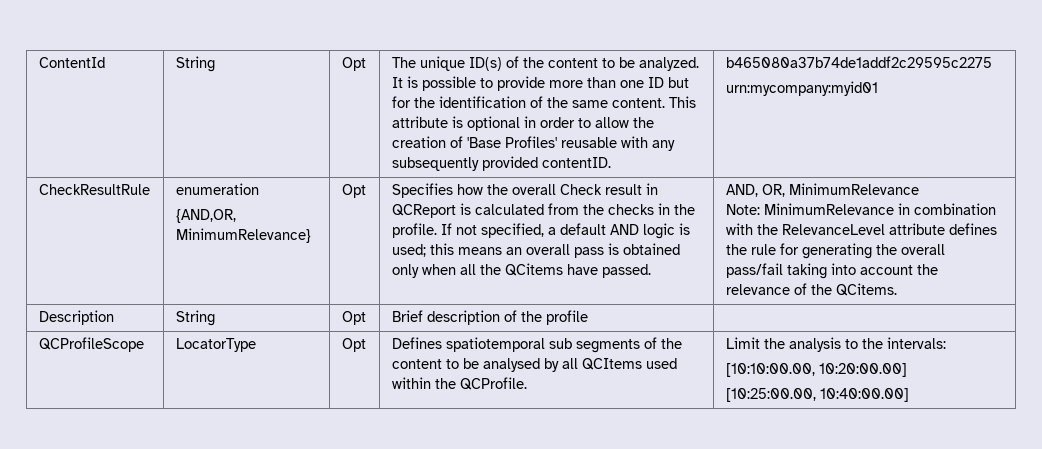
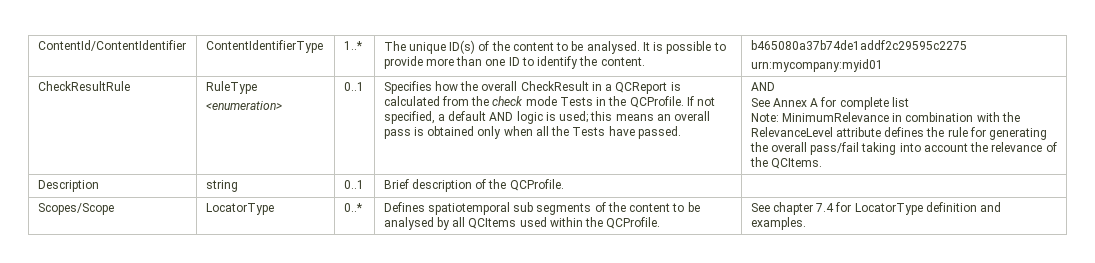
[38,57,105,68] [175,56,215,72] [341,57,366,71] ContentId | String | Opt -> [37,40,186,51] [205,40,323,53] [343,41,362,50] ContentId/ContentIdentifier | ContentIdentifierType | 1..*
[638,57,699,71] analyzed. -> [586,41,640,54] analysed.
[667,77,689,88] [391,96,696,108] [391,116,654,131] [391,136,675,151] [391,156,611,171] but for the identification of the same content. This attribute is optional in order to allow the creation of 'Base Profiles' reusable with any subsequently provided contentID. -> [521,56,645,69] to identify the content.
[175,183,259,195] [175,209,236,223] [175,228,311,243] [341,184,366,198] enumeration // {AND,OR, MinimumRelevance} | Opt -> [205,81,257,94] [205,101,282,110] [343,82,364,91] RuleType // <enumeration> | 0..1
[559,183,658,195] Check result in -> [520,81,613,91] CheckResult in a
[607,204,654,215] checks -> [492,96,593,106] check mode Tests
[391,223,437,238] profile. -> [629,96,684,108] QCProfile.
[504,263,563,276] QCitems -> [572,127,606,136] Tests
[725,183,919,197] AND, OR, MinimumRelevance -> [750,82,775,91] [750,97,909,110] AND // See Annex A for complete list
[835,283,897,296] QCitems. -> [771,158,823,169] QCItems.
[175,310,215,326] [341,311,366,325] String | Opt -> [205,180,238,192] [343,180,364,189] string | 0..1
[545,310,588,325] [38,337,144,352] profile | // QCProfileScope -> [509,179,564,191] [37,203,114,215] QCProfile. | // Scopes/Scope
[341,338,366,352] Opt -> [343,203,362,212] 0..*
[725,337,946,352] [725,363,907,377] [725,388,909,402] Limit the analysis to the intervals: // [10:10:00.00, 10:20:00.00] // [10:25:00.00, 10:40:00.00] -> [750,202,1002,215] [750,217,806,230] See chapter 7.4 for LocatorType definition and examples.

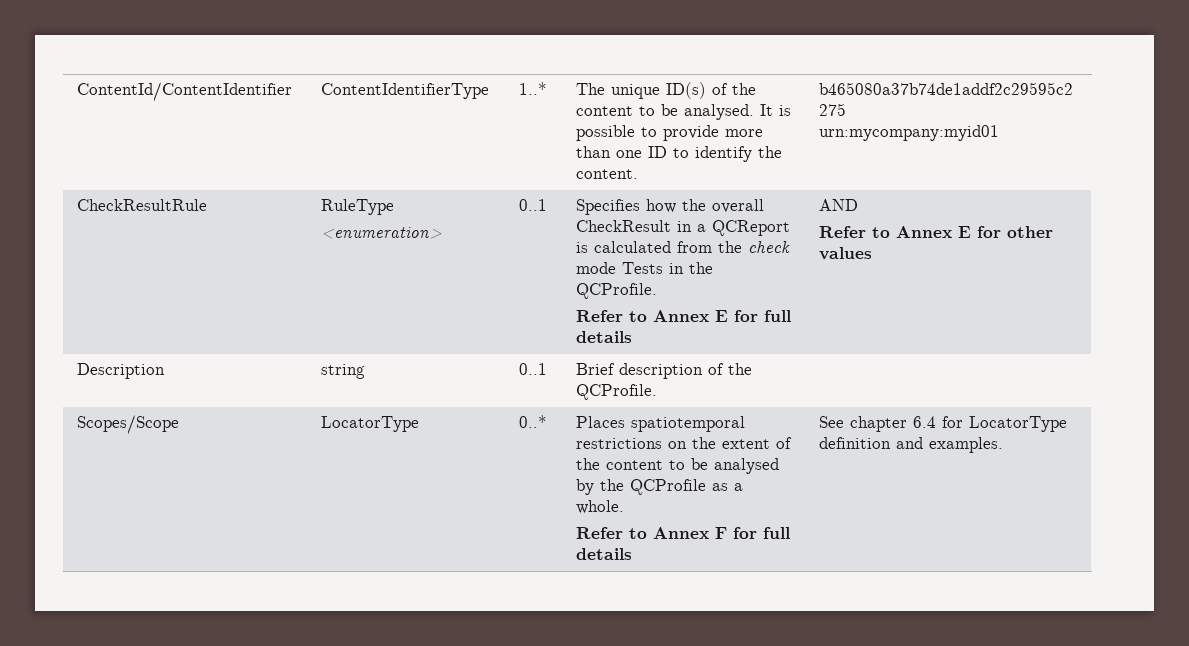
[686,96,716,106] [383,111,711,124] [383,126,681,139] [750,82,775,91] [750,97,909,110] [750,112,1020,122] [750,127,1048,140] [749,142,1057,155] [749,157,823,169] If not specified, a default AND logic is used; this means an overall pass is obtained only when all the Tests have passed. | AND // See Annex A for complete list // Note: MinimumRelevance in combination with the RelevanceLevel attribute defines the rule for generating the overall pass/fail taking into account the relevance of the QCItems. -> [576,310,792,322] [576,331,633,343] [819,199,859,211] [819,226,1054,238] [819,247,873,260] // Refer to Annex E for full details | AND // Refer to Annex E for other values
[383,202,592,215] Defines spatiotemporal sub segments -> [576,416,746,432] [576,437,771,449] Places spatiotemporal restrictions on the extent
[452,217,661,229] all QCItems used within the QCProfile. -> [600,479,744,495] [576,500,625,514] [576,527,791,539] [576,548,633,560] the QCProfile as a whole. // Refer to Annex F for full details
[816,203,835,212] 7.4 -> [913,416,937,428] 6.4

